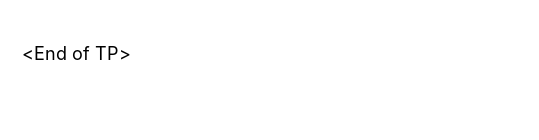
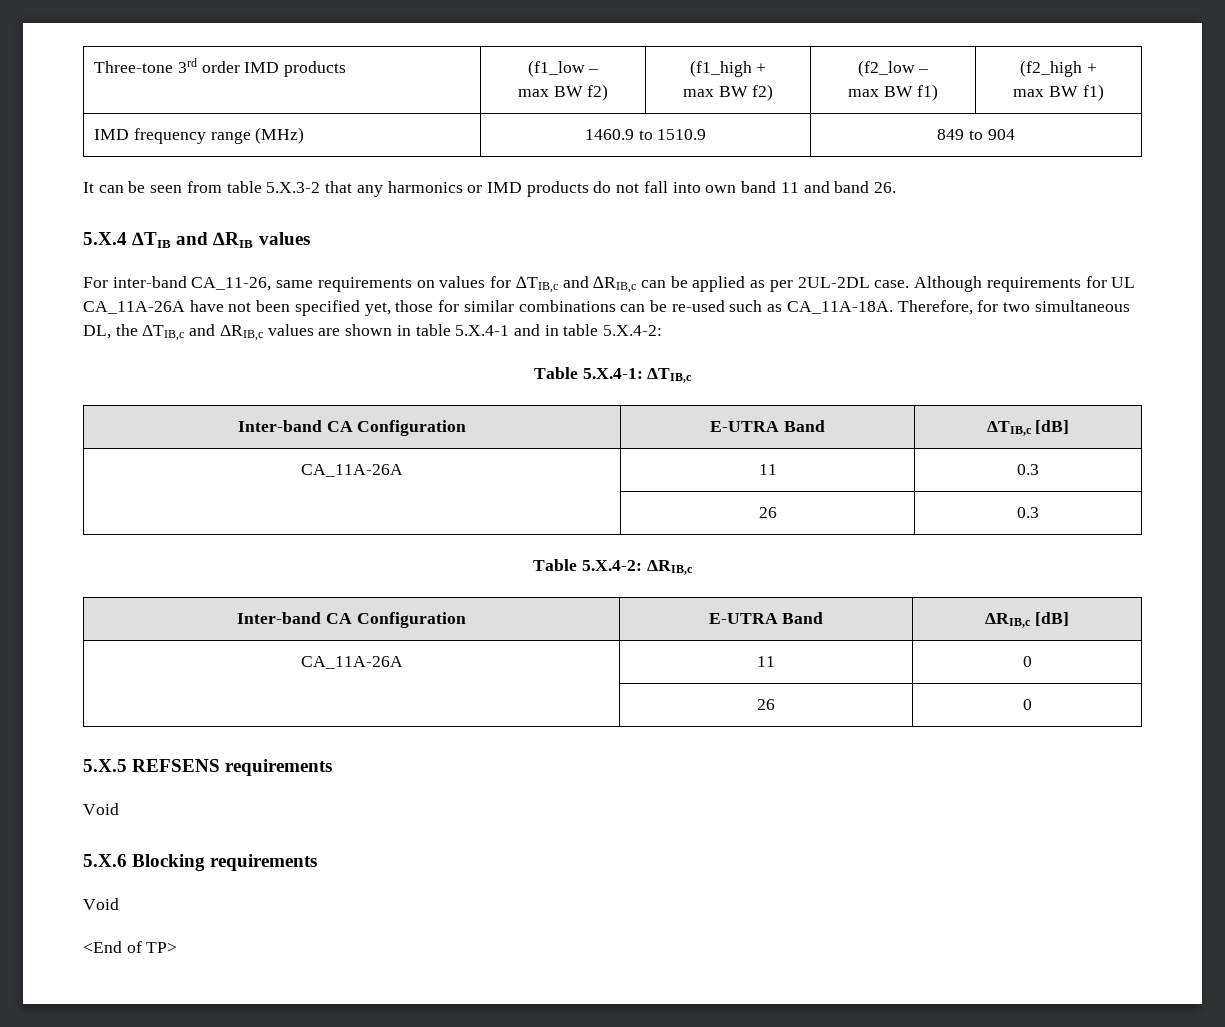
(22, 53) none -> [94,58,347,77] [527,60,599,77] [517,84,609,101] [689,60,767,77] [682,84,774,101] [857,60,929,77] [847,84,939,101] [1020,60,1097,77] [1013,84,1104,101] [94,127,305,144] [584,129,707,140] [937,129,1015,140] [83,181,896,197] [83,232,310,248] [83,276,1136,293] [83,300,1130,316] [83,324,663,341] [533,367,693,383] [237,420,467,436] [710,420,825,432] [986,420,1070,436] [301,464,403,477] [758,464,777,475] [1017,464,1039,475] [758,507,777,518] [1017,507,1039,518] [533,559,693,575] [237,612,466,628] [708,612,824,624] [985,612,1069,628] [300,656,403,669] [757,656,776,667] [1022,656,1032,667] [757,699,776,710] [1022,699,1032,710] [83,759,333,776] [83,803,119,815] [83,854,318,871] [83,898,119,910] Three-tone 3rd order IMD products | (f1_low – // max BW f2) | (f1_high + // max BW f2) | (f2_low – // max BW f1) | (f2_high + // max BW f1) // IMD frequency range (MHz) | 1460.9 to 1510.9 | 849 to 904 // It can be seen from table 5.X.3-2 that any harmonics or IMD products do not fall into own band 11 and band 26. // 5.X.4 ∆TIB and ∆RIB values // For inter-band CA_11-26, same requirements on values for ∆TIB,c and ∆RIB,c can be applied as per 2UL-2DL case. Although requirements for UL CA_11A-26A have not been specified yet, those for similar combinations can be re-used such as CA_11A-18A. Therefore, for two simultaneous DL, the ΔTIB,c and ΔRIB,c values are shown in table 5.X.4-1 and in table 5.X.4-2: // Table 5.X.4-1: ΔTIB,c // Inter-band CA Configuration | E-UTRA Band | ΔTIB,c [dB] // CA_11A-26A | 11 | 0.3 // | 26 | 0.3 // Table 5.X.4-2: ΔRIB,c // Inter-band CA Configuration | E-UTRA Band | ΔRIB,c [dB] // CA_11A-26A | 11 | 0 // | 26 | 0 // 5.X.5 REFSENS requirements // Void // 5.X.6 Blocking requirements // Void //

